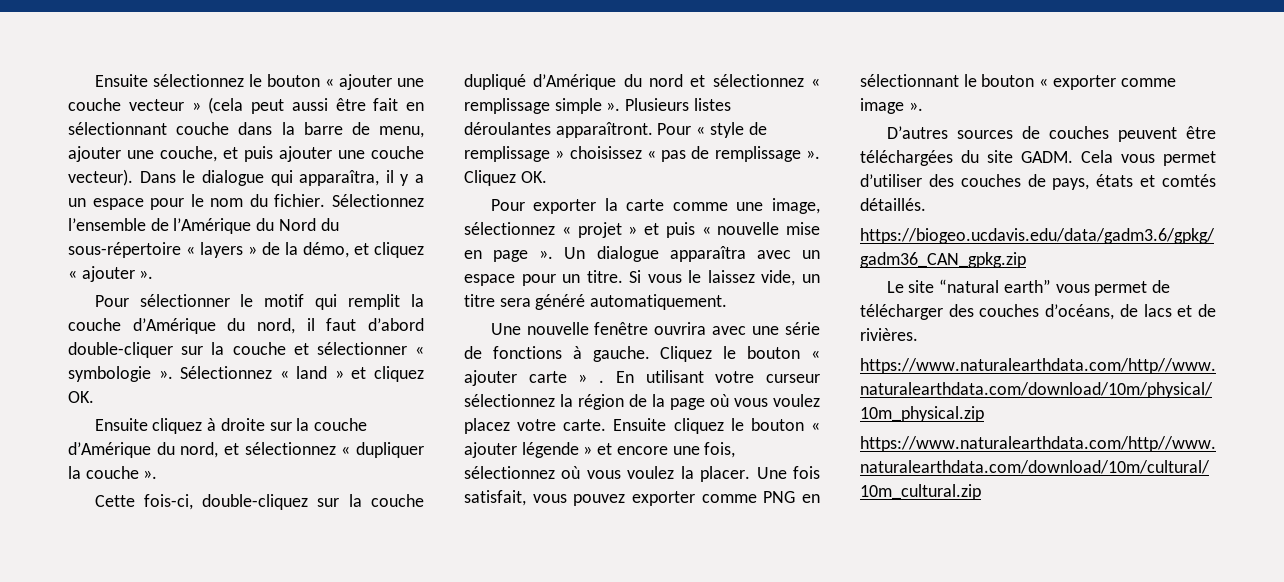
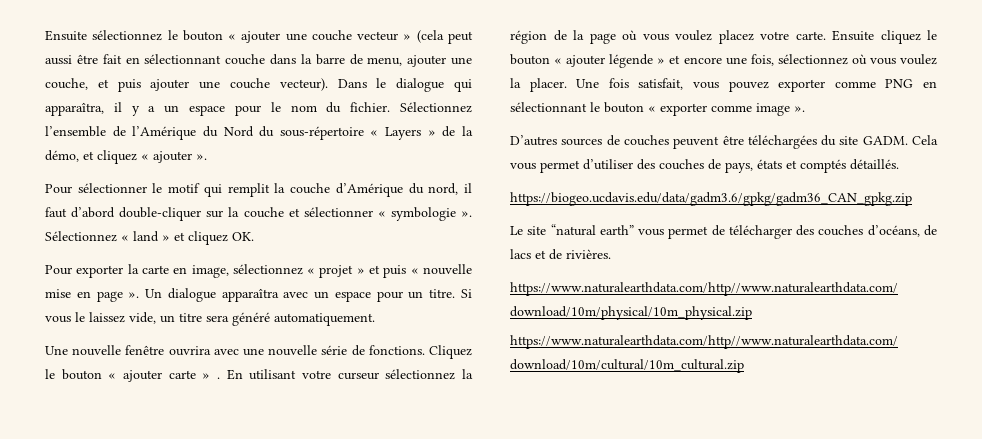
[200,242,243,258] layers -> [385,127,422,140] Layers
[94,418,367,434] [68,442,424,458] [68,466,158,479] [94,494,424,510] [464,74,820,90] [464,98,731,114] [464,122,767,138] [464,146,820,162] [464,170,547,186] // Ensuite cliquez à droite sur la couche d’Amérique du nord, et sélectionnez « dupliquer la couche ». // Cette fois-ci, double-cliquez sur la couche dupliqué d’Amérique du nord et sélectionnez « remplissage simple ». Plusieurs listes déroulantes apparaîtront. Pour « style de remplissage » choisissez « pas de remplissage ». Cliquez OK. -> (254, 236) none
[672,202,764,211] comme une -> [173,267,188,274] en
(780, 330) none -> [268,345,318,356] nouvelle
[492,346,650,362] fonctions à gauche. -> [368,345,425,355] fonctions.
[1162,174,1216,187] comtés -> [800,159,846,173] comptés

